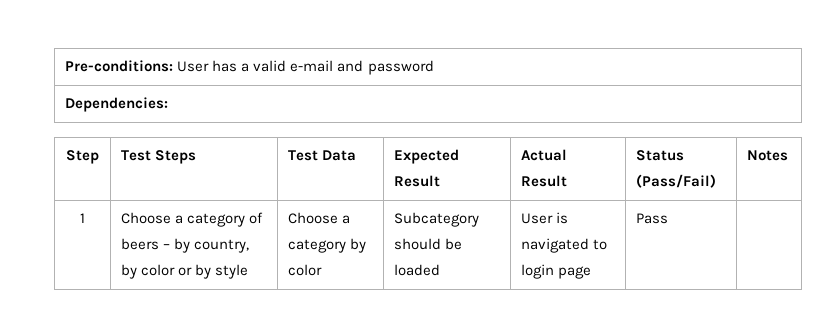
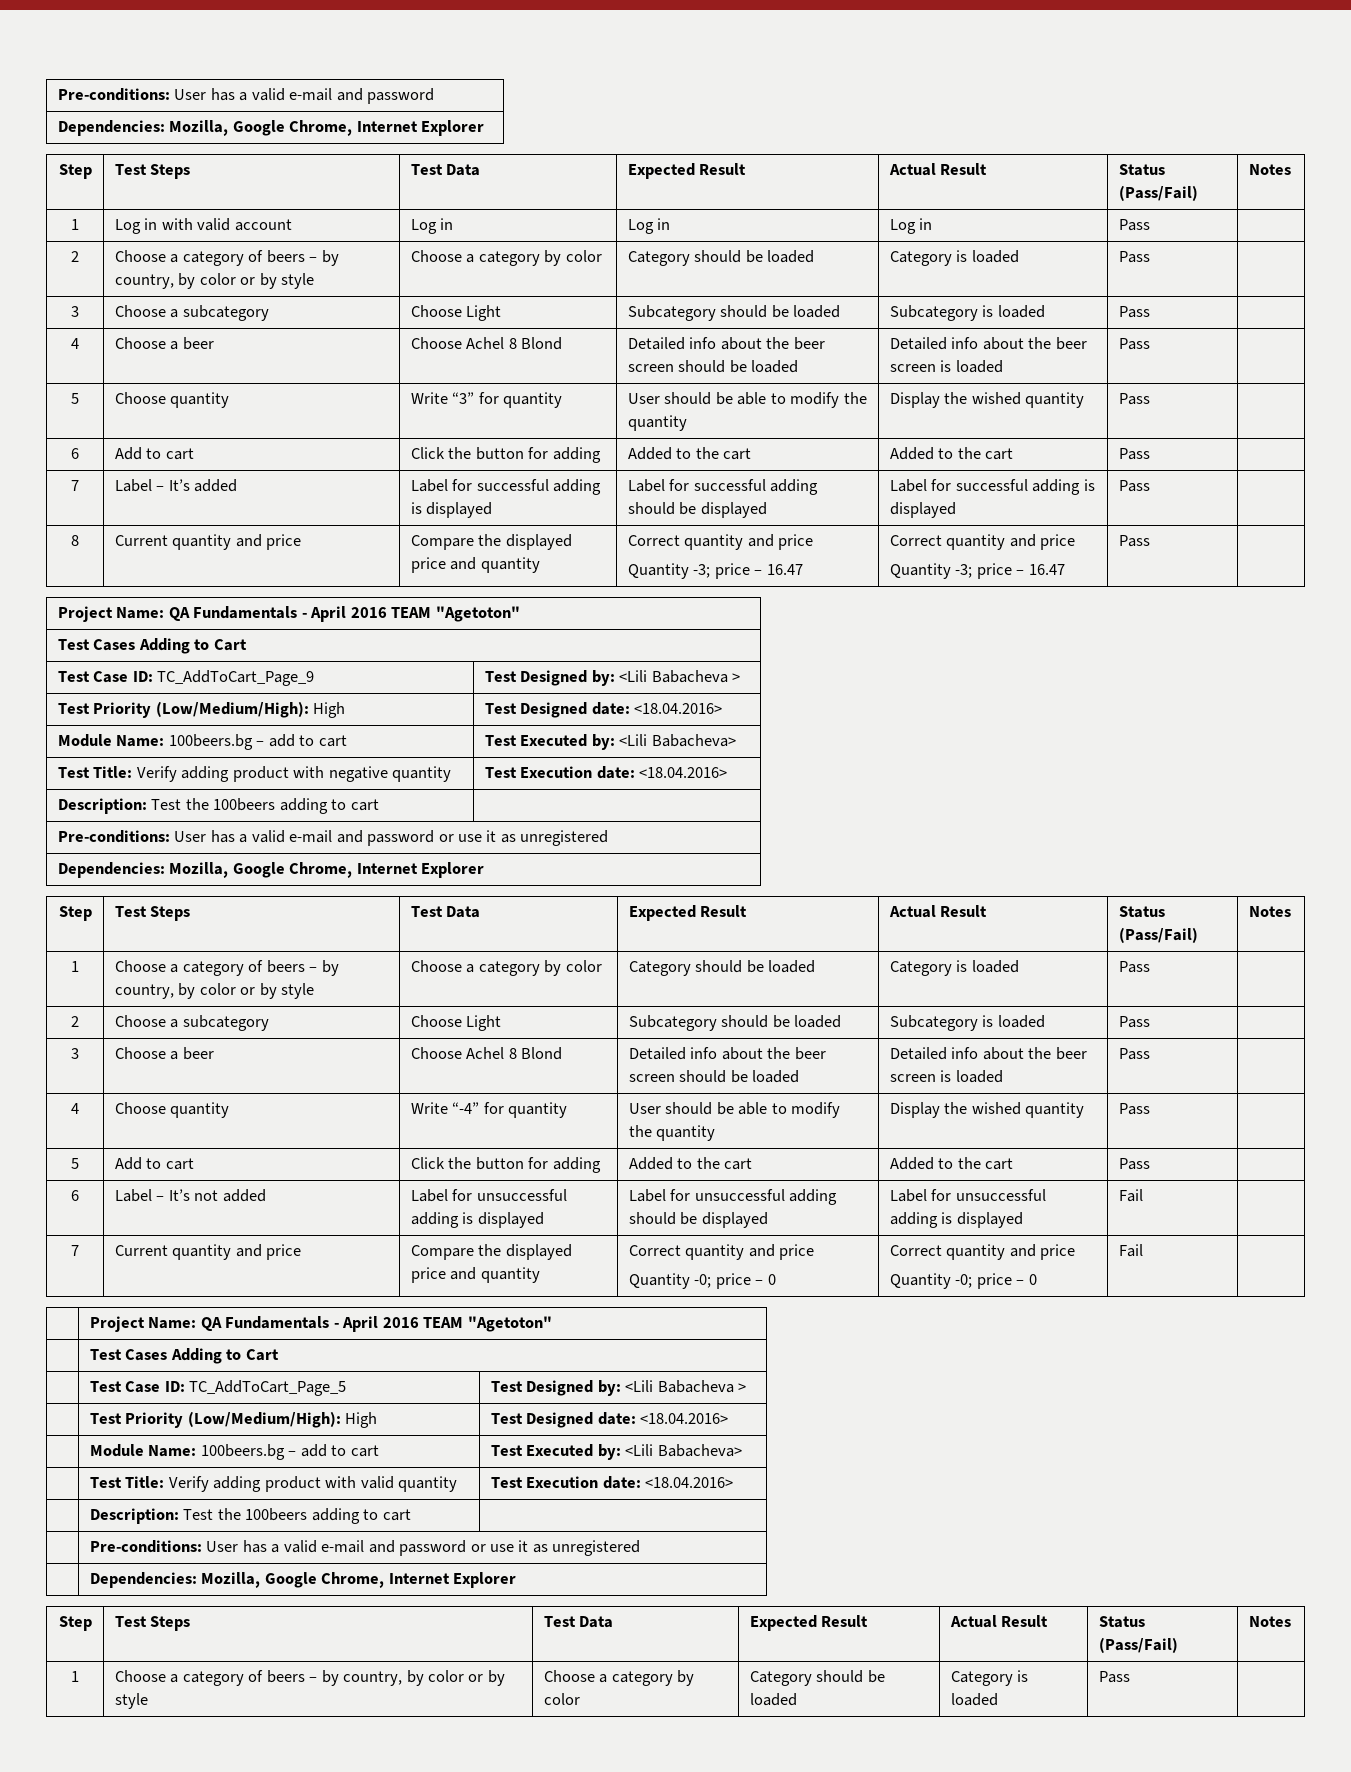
(169, 104) none -> [169,120,485,136] [58,164,92,179] [114,164,191,179] [410,164,481,176] [627,163,747,179] [888,163,988,176] [1118,164,1165,176] [1118,185,1198,201] [1248,164,1291,175] [71,219,79,230] [114,218,292,234] [410,218,454,234] [627,218,671,234] [889,218,933,234] [1118,219,1150,231] [71,251,79,262] [114,250,339,266] [114,273,315,289] [410,250,602,266] [627,250,815,266] [889,250,1019,266] [1118,251,1150,263] [71,306,79,317] [114,305,269,321] [410,305,502,321] [627,305,841,321] [889,305,1045,321] [1118,306,1150,318] [71,338,79,349] [114,337,214,350] [410,337,563,350] [627,337,825,350] [627,360,799,373] [889,337,1087,350] [889,360,1003,373] [1118,338,1150,350] [71,393,79,404] [114,392,230,408] [410,392,563,408] [627,392,867,408] [627,415,687,431] [889,392,1085,408] [1118,393,1150,405] [71,448,79,459] [114,447,194,460] [410,447,601,463] [627,447,752,460] [889,447,1014,460] [1118,448,1150,460] [71,480,79,491] [114,479,238,492] [410,479,602,495] [410,502,493,518] [627,479,819,495] [627,502,767,518] [889,479,1095,495] [889,502,956,518] [1118,480,1150,492] [71,535,79,546] [114,534,302,550] [410,534,572,550] [410,557,540,573] [627,534,814,550] [627,563,803,579] [889,534,1076,550] [889,563,1065,579] [1118,535,1150,547] [57,606,520,622] [57,638,247,654] [57,670,315,686] [484,670,741,686] [57,701,346,718] [484,702,723,718] [57,734,347,750] [484,734,736,750] [57,766,452,782] [484,766,728,779] [57,798,379,814] [57,830,609,846] [57,862,485,878] Mozilla, Google Chrome, Internet Explorer // Step | Test Steps | Test Data | Expected Result | Actual Result | Status (Pass/Fail) | Notes // 1 | Log in with valid account | Log in | Log in | Log in | Pass | // 2 | Choose a category of beers – by country, by color or by style | Choose a category by color | Category should be loaded | Category is loaded | Pass | // 3 | Choose a subcategory | Choose Light | Subcategory should be loaded | Subcategory is loaded | Pass | // 4 | Choose a beer | Choose Achel 8 Blond | Detailed info about the beer screen should be loaded | Detailed info about the beer screen is loaded | Pass | // 5 | Choose quantity | Write “3” for quantity | User should be able to modify the quantity | Display the wished quantity | Pass | // 6 | Add to cart | Click the button for adding | Added to the cart | Added to the cart | Pass | // 7 | Label – It’s added | Label for successful adding is displayed | Label for successful adding should be displayed | Label for successful adding is displayed | Pass | // 8 | Current quantity and price | Compare the displayed price and quantity | Correct quantity and price // Quantity -3; price – 16.47 | Correct quantity and price // Quantity -3; price – 16.47 | Pass | // Project Name: QA Fundamentals - April 2016 TEAM "Agetoton" // Test Cases Adding to Cart // Test Case ID: TC_AddToCart_Page_9 | Test Designed by: <Lili Babacheva > // Test Priority (Low/Medium/High): High | Test Designed date: <18.04.2016> // Module Name: 100beers.bg – add to cart | Test Executed by: <Lili Babacheva> // Test Title: Verify adding product with negative quantity | Test Execution date: <18.04.2016> // Description: Test the 100beers adding to cart | // Pre-conditions: User has a valid e-mail and password or use it as unregistered // Dependencies: Mozilla, Google Chrome, Internet Explorer
[394,212,480,227] [394,238,463,250] [394,264,441,276] [521,212,569,224] [521,238,608,253] [521,264,592,279] Subcategory should be loaded | User is navigated to login page -> [628,960,816,976] [889,960,1019,976] [1118,961,1150,973] [71,1016,79,1027] [114,1015,269,1031] [410,1015,502,1031] [628,1015,842,1031] [889,1015,1045,1031] [1118,1016,1150,1028] [71,1048,79,1059] [114,1047,214,1060] [410,1047,563,1060] [628,1047,826,1060] [628,1070,800,1083] [889,1047,1087,1060] [889,1070,1003,1083] [1118,1048,1150,1060] [71,1103,79,1114] [114,1102,230,1118] [410,1102,568,1118] [628,1102,841,1118] [628,1125,716,1141] [889,1102,1085,1118] [1118,1103,1150,1115] [71,1158,79,1169] [114,1157,194,1170] [410,1157,601,1173] [628,1157,753,1170] [889,1157,1014,1170] [1118,1158,1150,1170] [71,1190,79,1201] [114,1189,266,1202] [410,1189,567,1202] [410,1212,544,1228] [628,1189,838,1205] [628,1212,768,1228] [889,1189,1046,1202] [889,1212,1023,1228] [1118,1189,1143,1202] [71,1245,79,1256] [114,1244,302,1260] [410,1244,572,1260] [410,1267,540,1283] [628,1244,815,1260] [628,1273,776,1289] [889,1244,1076,1260] [889,1273,1037,1289] [1118,1244,1143,1257] [89,1316,552,1332] [89,1348,279,1364] [89,1380,347,1396] [490,1380,747,1396] [89,1411,378,1428] [490,1412,729,1428] [89,1444,379,1460] [490,1444,742,1460] [89,1476,458,1492] [490,1476,734,1489] [89,1508,411,1524] [89,1540,641,1556] [89,1572,517,1588] [58,1616,92,1631] [114,1616,191,1631] [543,1616,614,1628] [749,1615,869,1631] [949,1615,1049,1628] [1098,1616,1145,1628] [1098,1637,1178,1653] [1248,1616,1291,1627] [71,1671,79,1682] [114,1670,505,1686] [114,1693,148,1709] [543,1670,695,1686] [543,1693,580,1705] [749,1670,885,1686] [749,1693,797,1706] [950,1670,1029,1686] [950,1693,998,1706] Category should be loaded | Category is loaded | Pass | // 2 | Choose a subcategory | Choose Light | Subcategory should be loaded | Subcategory is loaded | Pass | // 3 | Choose a beer | Choose Achel 8 Blond | Detailed info about the beer screen should be loaded | Detailed info about the beer screen is loaded | Pass | // 4 | Choose quantity | Write “-4” for quantity | User should be able to modify the quantity | Display the wished quantity | Pass | // 5 | Add to cart | Click the button for adding | Added to the cart | Added to the cart | Pass | // 6 | Label – It’s not added | Label for unsuccessful adding is displayed | Label for unsuccessful adding should be displayed | Label for unsuccessful adding is displayed | Fail | // 7 | Current quantity and price | Compare the displayed price and quantity | Correct quantity and price // Quantity -0; price – 0 | Correct quantity and price // Quantity -0; price – 0 | Fail | // | Project Name: QA Fundamentals - April 2016 TEAM "Agetoton" // | Test Cases Adding to Cart // | Test Case ID: TC_AddToCart_Page_5 | Test Designed by: <Lili Babacheva > // | Test Priority (Low/Medium/High): High | Test Designed date: <18.04.2016> // | Module Name: 100beers.bg – add to cart | Test Executed by: <Lili Babacheva> // | Test Title: Verify adding product with valid quantity | Test Execution date: <18.04.2016> // | Description: Test the 100beers adding to cart | // | Pre-conditions: User has a valid e-mail and password or use it as unregistered // | Dependencies: Mozilla, Google Chrome, Internet Explorer // Step | Test Steps | Test Data | Expected Result | Actual Result | Status (Pass/Fail) | Notes // 1 | Choose a category of beers – by country, by color or by style | Choose a category by color | Category should be loaded | Category is loaded

